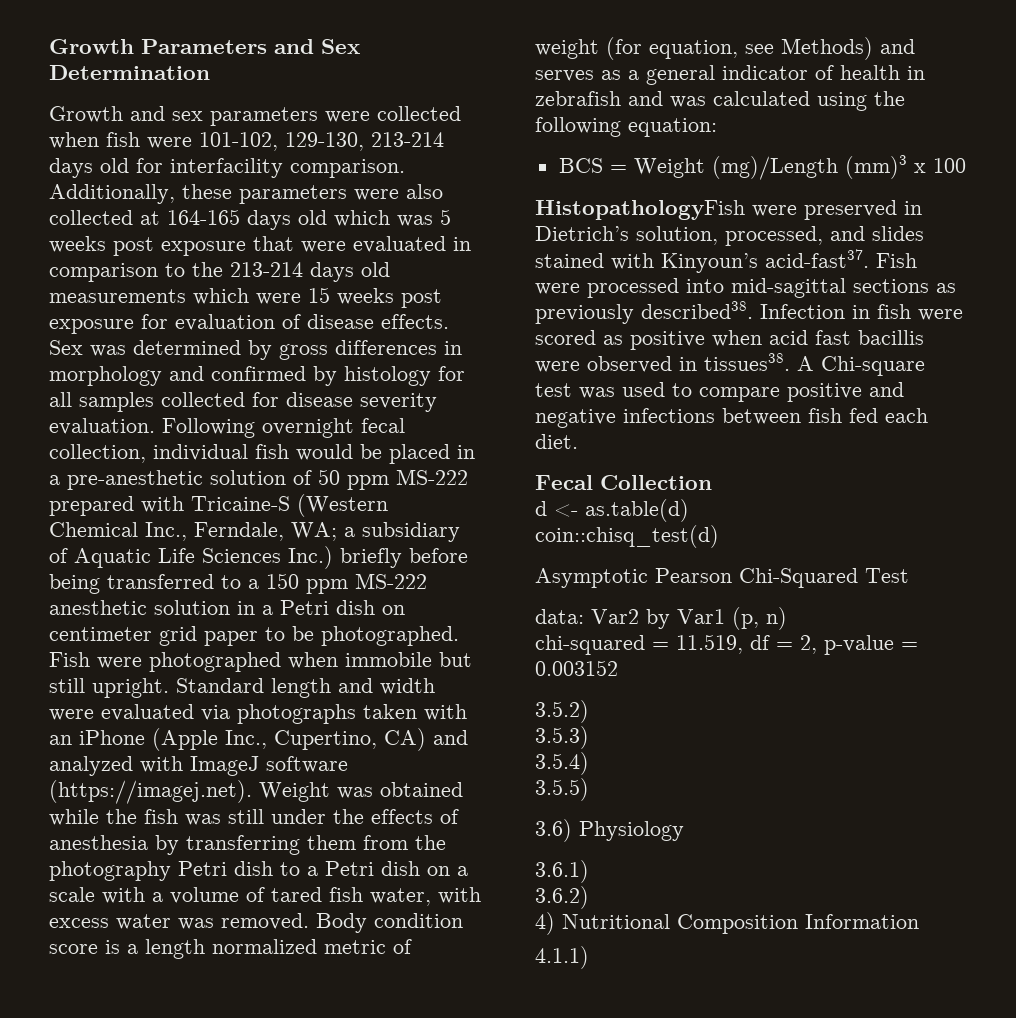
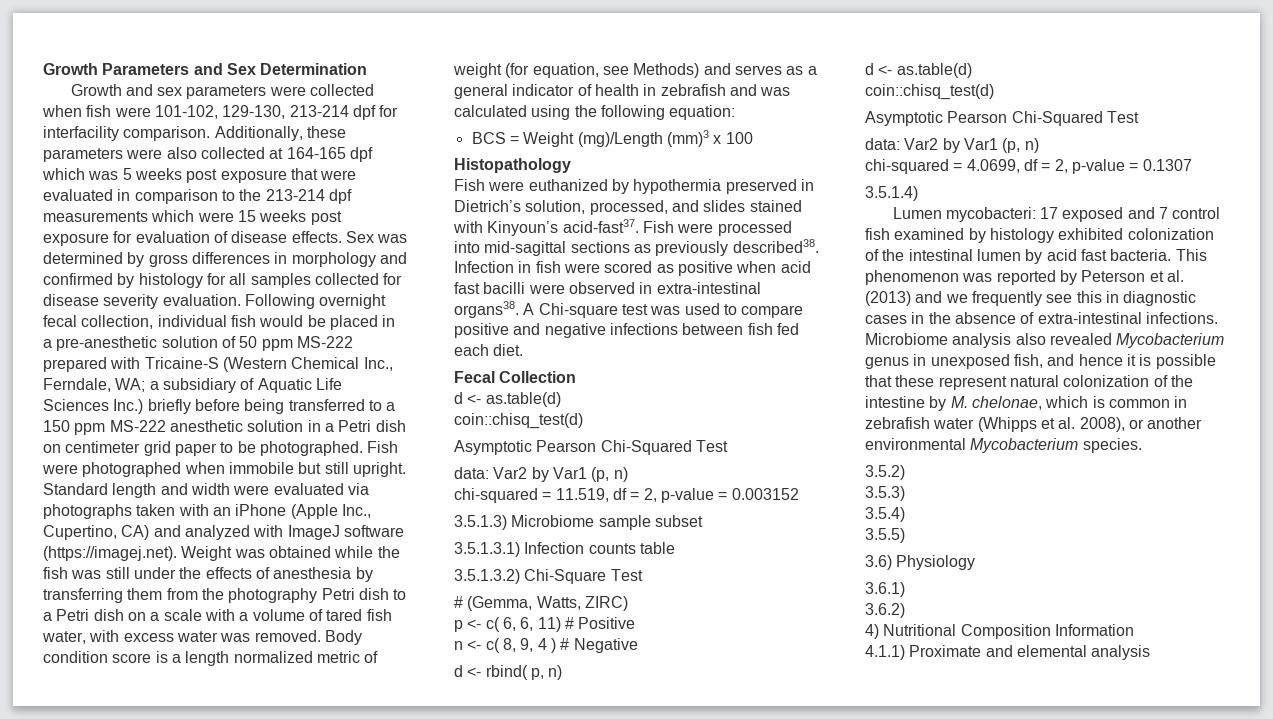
[49,158,129,178] days old -> [352,105,376,120] dpf
[247,210,327,230] days old -> [349,147,373,162] dpf
[310,262,390,282] days old -> [328,189,352,204] dpf
[535,200,797,220] HistopathologyFish were -> [454,158,571,173] [454,179,722,194] Histopathology // Fish were euthanized by hypothermia
[858,330,924,345] bacillis -> [483,282,526,294] bacilli
[704,353,790,371] tissues38. -> [656,282,761,294] [454,301,519,318] extra-intestinal organs38.
(618, 668) none -> [454,515,703,530] [454,542,675,557] [454,569,643,584] [454,596,628,611] [454,617,636,632] [454,638,638,653] [454,665,563,680] [865,63,972,78] [865,84,994,100] [865,111,1139,126] [865,138,1039,153] [865,159,1192,174] [865,186,918,201] [892,207,1221,222] [865,228,1214,243] [865,249,1207,264] [865,270,1184,285] [865,291,1197,306] [865,312,1218,324] [865,333,1225,348] [865,354,1216,369] [865,375,1193,390] [865,396,1188,411] [865,417,1203,432] [865,438,1142,453] // 3.5.1.3) Microbiome sample subset // 3.5.1.3.1) Infection counts table // 3.5.1.3.2) Chi-Square Test // # (Gemma, Watts, ZIRC) // p <- c( 6, 6, 11) # Positive // n <- c( 8, 9, 4 ) # Negative // d <- rbind( p, n) // d <- as.table(d) // coin::chisq_test(d) // Asymptotic Pearson Chi-Squared Test // data: Var2 by Var1 (p, n) // chi-squared = 4.0699, df = 2, p-value = 0.1307 // 3.5.1.4) // Lumen mycobacteri: 17 exposed and 7 control fish examined by histology exhibited colonization of the intestinal lumen by acid fast bacteria. This phenomenon was reported by Peterson et al. (2013) and we frequently see this in diagnostic cases in the absence of extra-intestinal infections. Microbiome analysis also revealed Mycobacterium genus in unexposed fish, and hence it is possible that these represent natural colonization of the intestine by M. chelonae, which is common in zebrafish water (Whipps et al. 2008), or another environmental Mycobacterium species.
(589, 957) none -> [909,645,1151,660] Proximate and elemental analysis

